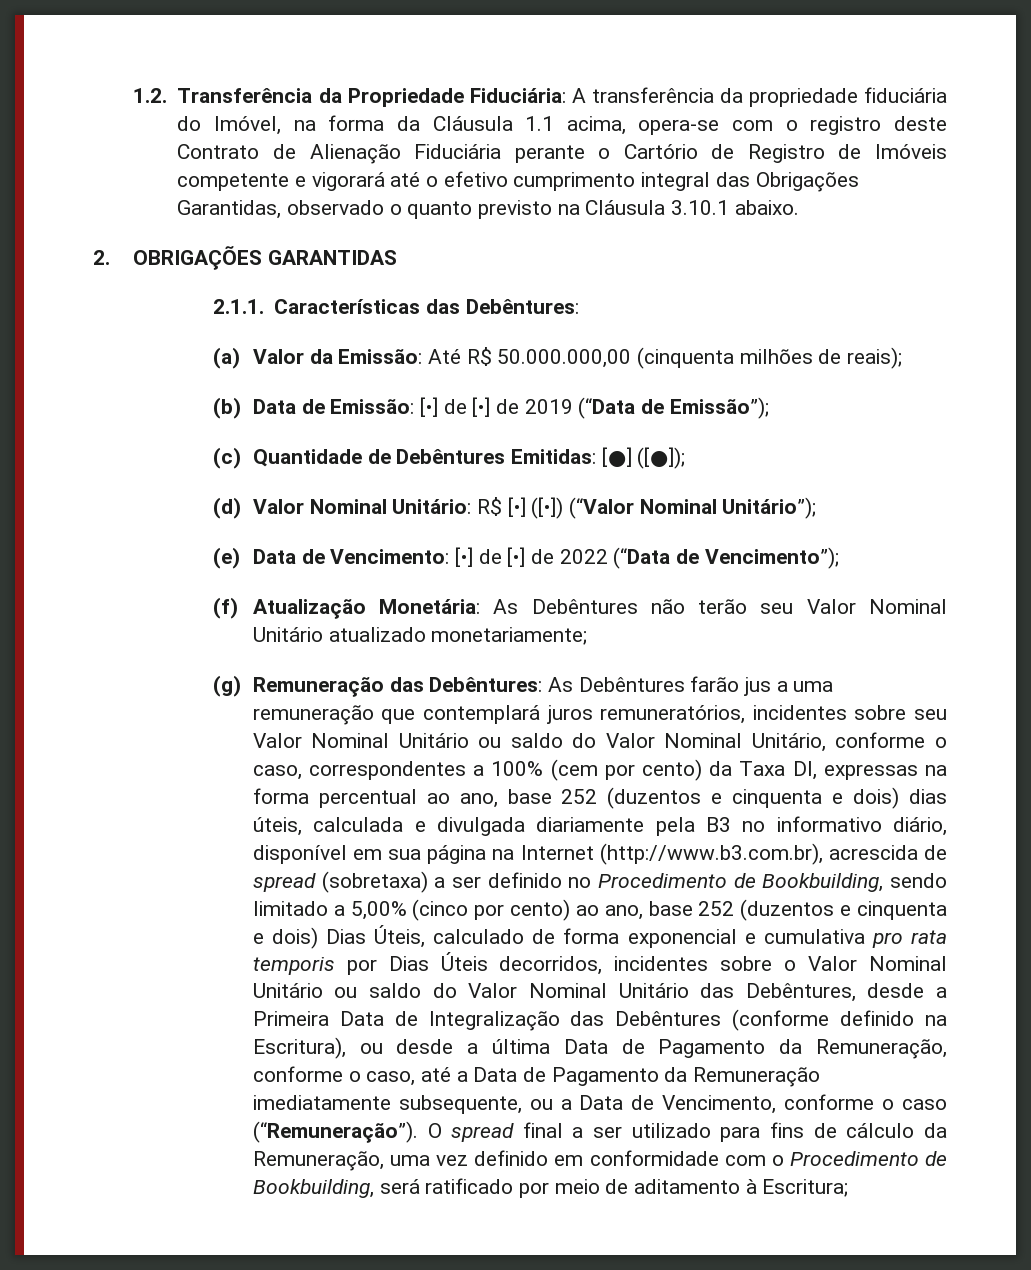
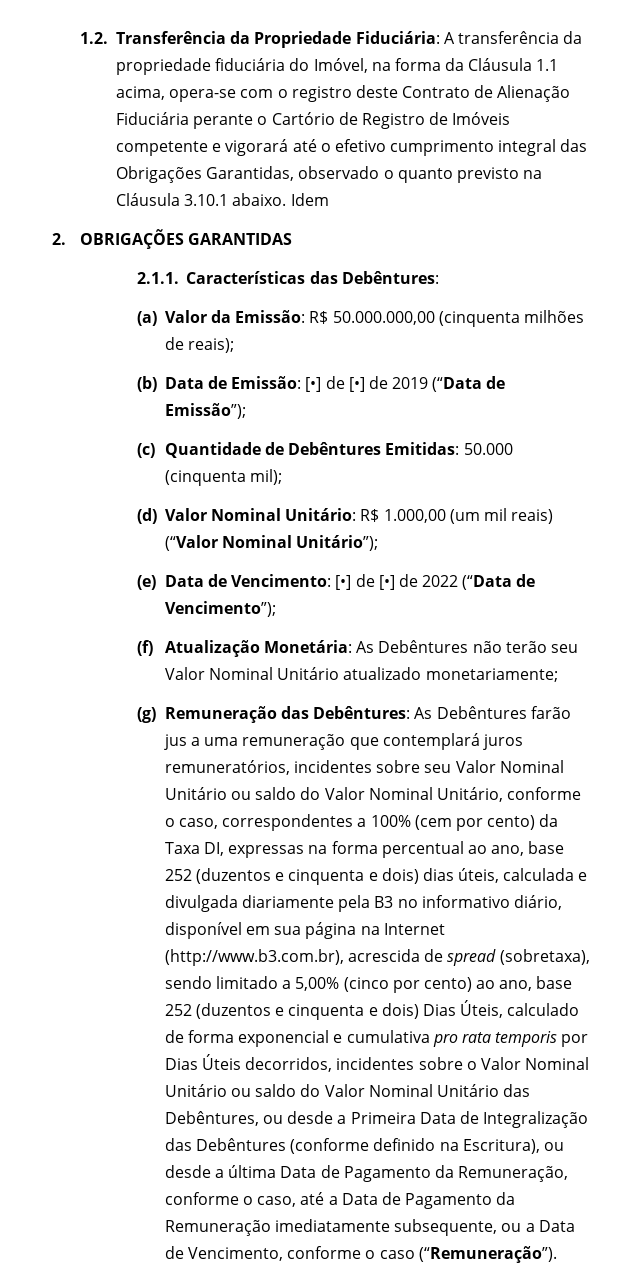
(799, 207) none -> [290,193,329,206] Idem
[427,349,461,364] Até -> (306, 316) none
[601,447,686,469] [●] ([●]); -> [463,443,513,455] [164,469,282,486] 50.000 (cinquenta mil);
[507,497,564,519] [•] ([•]) -> [383,508,554,524] 1.000,00 (um mil reais)
[321,871,884,893] (sobretaxa) a ser definido no Procedimento de Bookbuilding, -> [499,949,590,965] (sobretaxa),
(856, 992) none -> [262,1115,283,1124] ou
[427,1122,947,1142] [252,1150,947,1171] [252,1178,849,1198] O spread final a ser utilizado para fins de cálculo da Remuneração, uma vez definido em conformidade com o Procedimento de Bookbuilding, será ratificado por meio de aditamento à Escritura; -> (557, 1254) none

